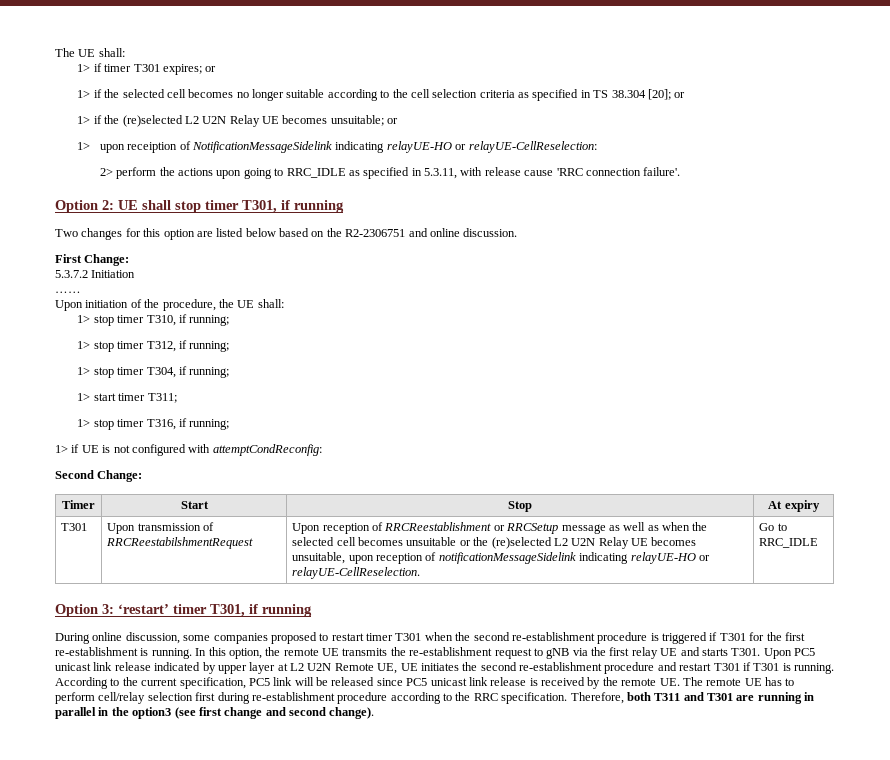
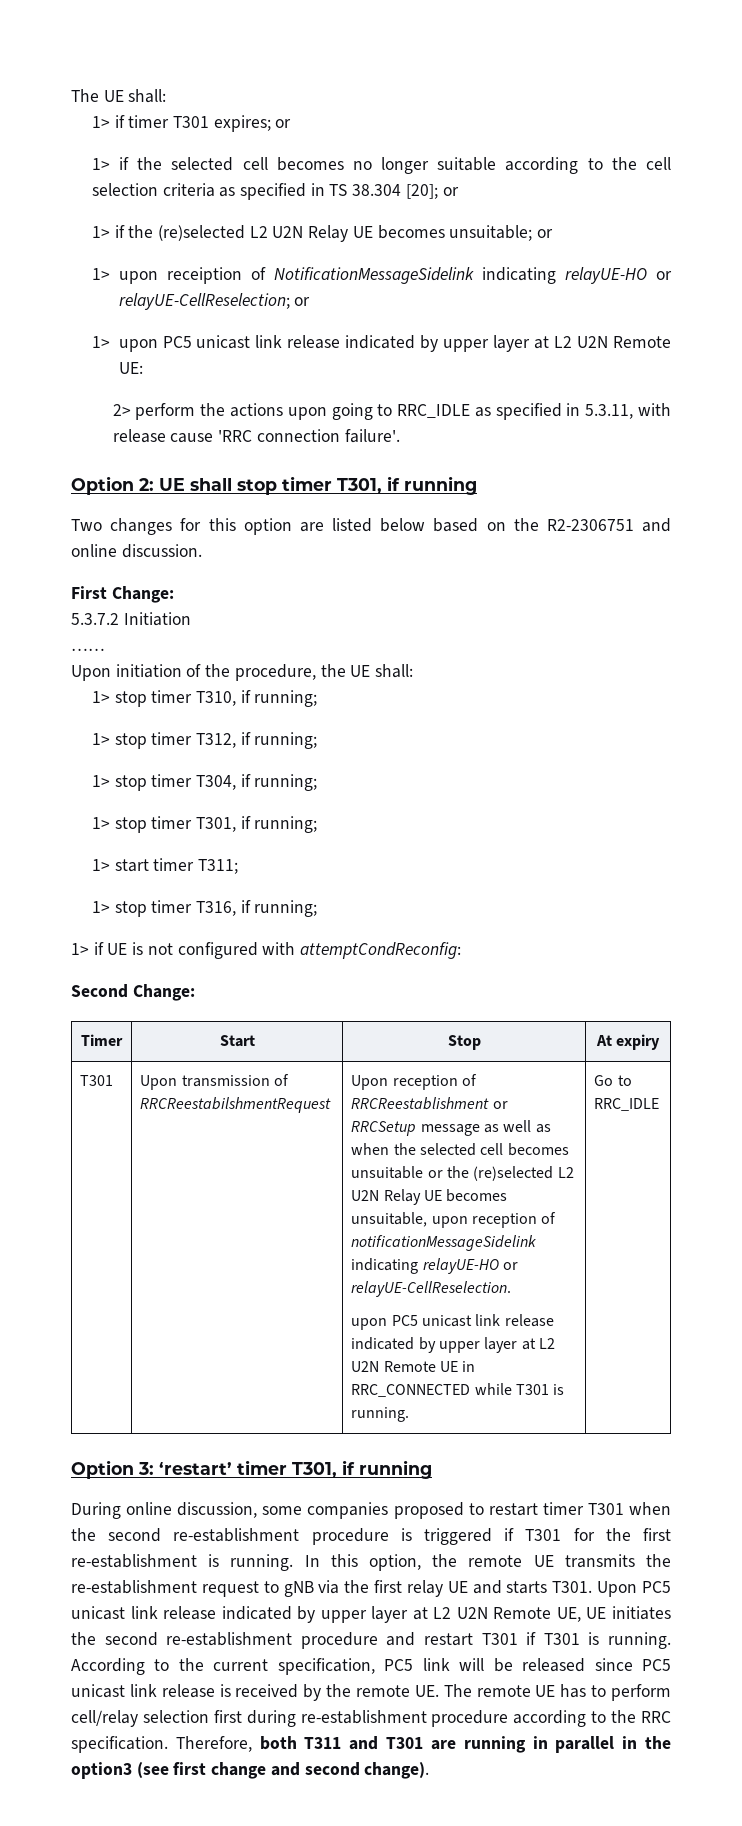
[468,141,597,153] relayUE-CellReselection: -> [118,293,311,310] [91,335,671,352] [118,362,143,374] relayUE-CellReselection; or // 1> upon PC5 unicast link release indicated by upper layer at L2 U2N Remote UE:
(230, 372) none -> [91,816,318,833] // 1> stop timer T301, if running;
(421, 573) none -> [351,1314,554,1330] [351,1337,555,1353] [351,1361,476,1372] [351,1383,565,1397] [351,1407,410,1422] // upon PC5 unicast link release indicated by upper layer at L2 U2N Remote UE in RRC_CONNECTED while T301 is running.

